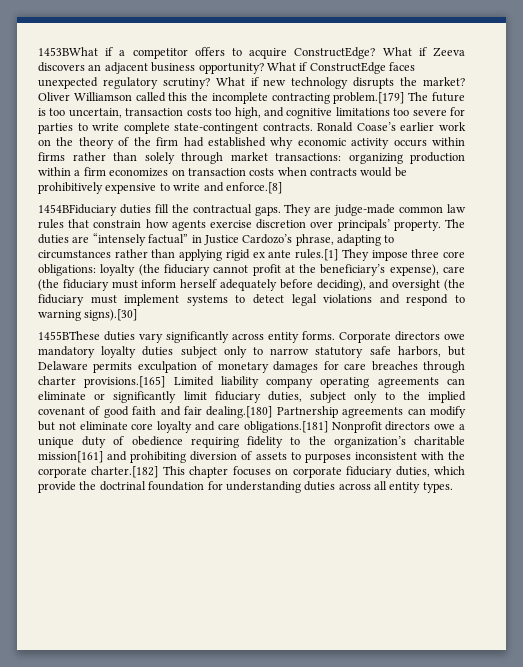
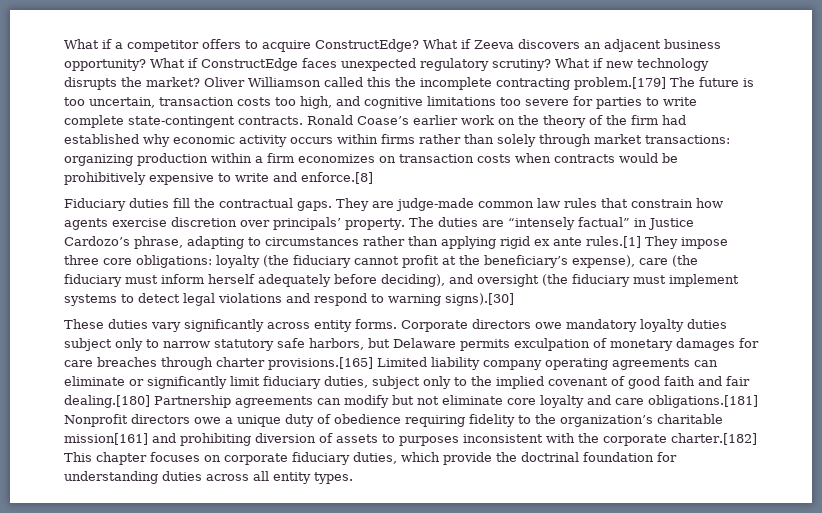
[38,47,98,56] 1453BWhat -> [64,39,99,49] What
[38,204,117,216] 1454BFiduciary -> [64,198,126,211] Fiduciary
[38,331,100,340] 1455BThese -> [64,319,104,329] These

